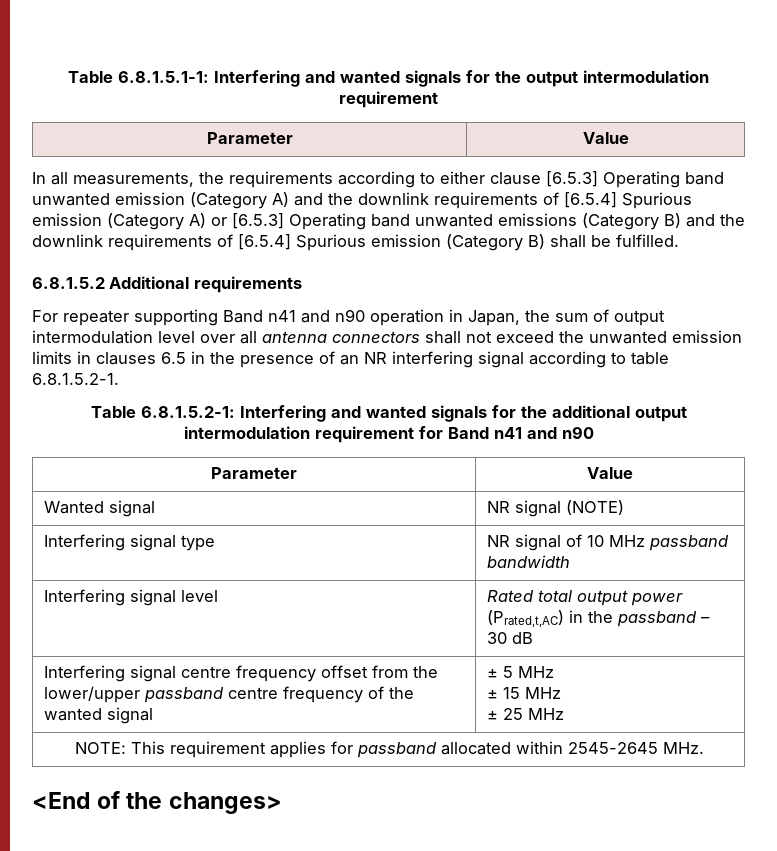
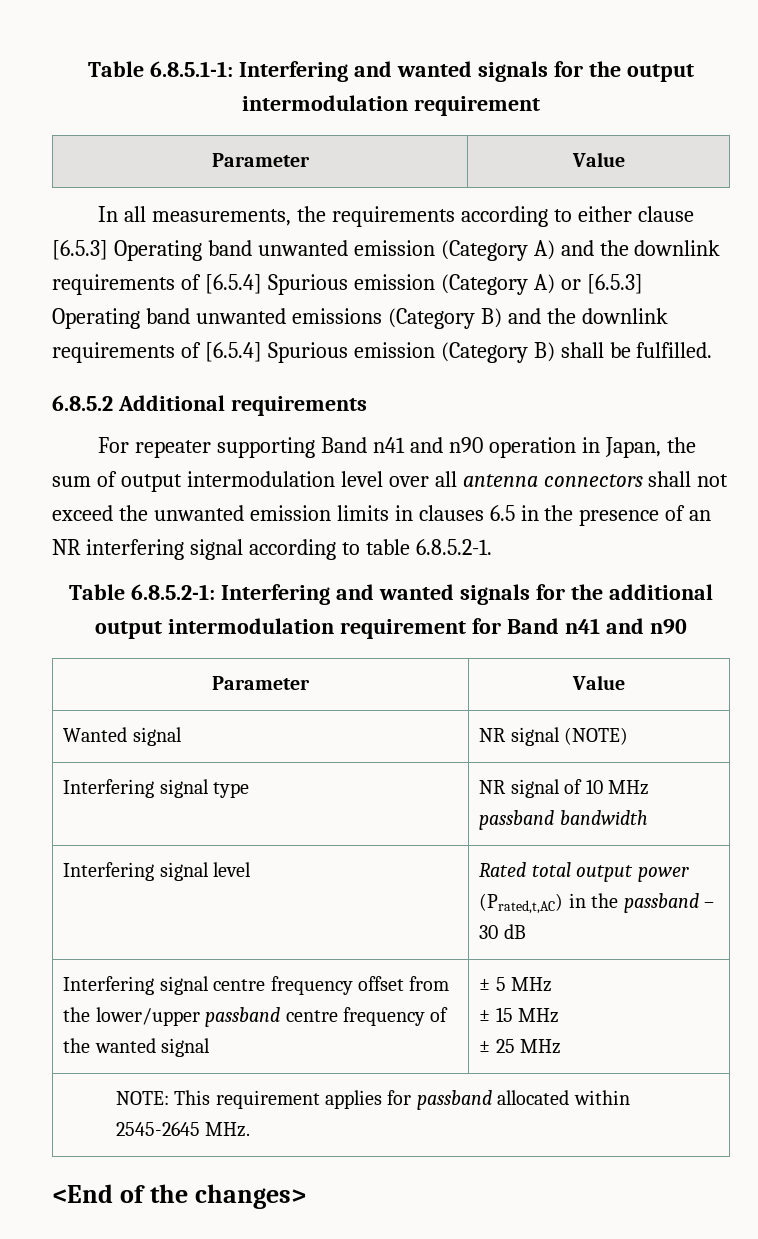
[68,71,209,83] Table 6.8.1.5.1-1: -> [88,61,234,77] Table 6.8.5.1-1:
[32,277,105,289] 6.8.1.5.2 -> [52,395,113,411] 6.8.5.2
[32,373,119,385] [90,406,235,418] 6.8.1.5.2-1. // Table 6.8.1.5.2-1: -> [415,539,492,555] [69,584,216,600] 6.8.5.2-1. // Table 6.8.5.2-1:

